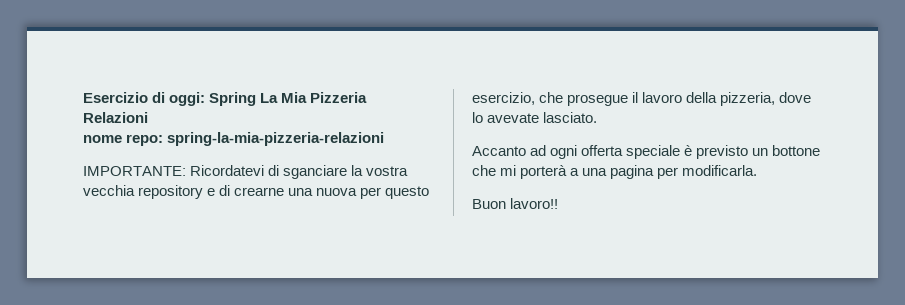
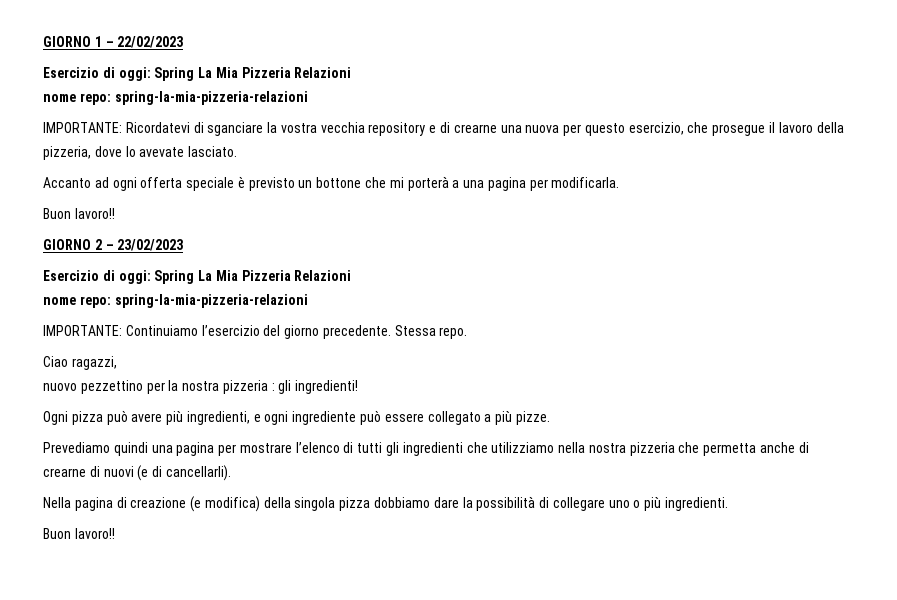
(83, 97) none -> [43,36,184,48] GIORNO 1 – 22/02/2023 //
(559, 203) none -> [43,239,184,251] [43,270,352,284] [43,294,308,308] [43,325,468,339] [43,356,117,370] [43,380,359,394] [43,410,550,425] [43,442,809,456] [43,465,231,481] [43,496,729,512] [43,528,115,539] // GIORNO 2 – 23/02/2023 // Esercizio di oggi: Spring La Mia Pizzeria Relazioni // nome repo: spring-la-mia-pizzeria-relazioni // IMPORTANTE: Continuiamo l’esercizio del giorno precedente. Stessa repo. // Ciao ragazzi, // nuovo pezzettino per la nostra pizzeria : gli ingredienti! // Ogni pizza può avere più ingredienti, e ogni ingrediente può essere collegato a più pizze. // Prevediamo quindi una pagina per mostrare l’elenco di tutti gli ingredienti che utilizziamo nella nostra pizzeria che permetta anche di crearne di nuovi (e di cancellarli). // Nella pagina di creazione (e modifica) della singola pizza dobbiamo dare la possibilità di collegare uno o più ingredienti. // Buon lavoro!!

